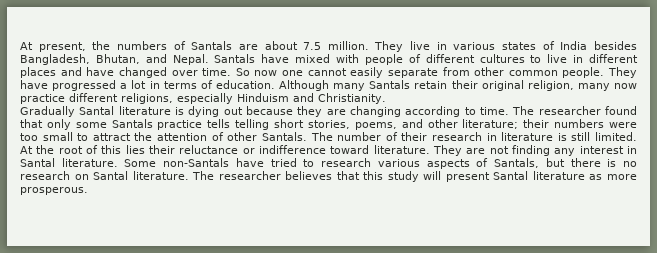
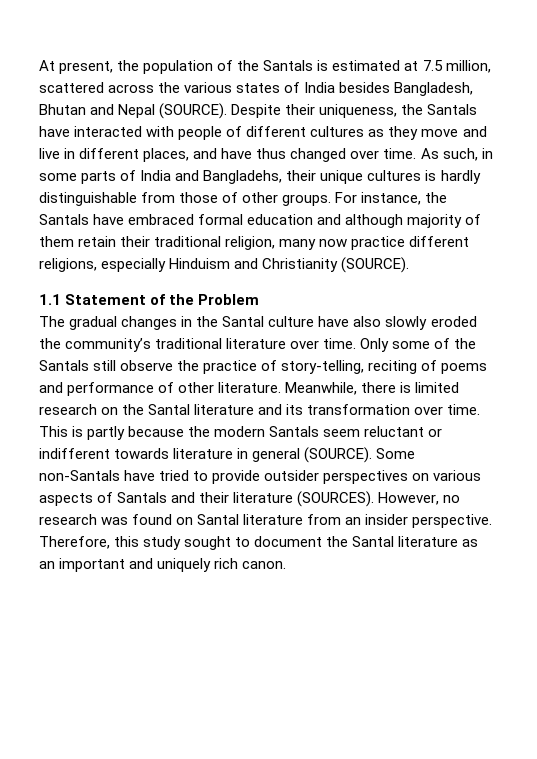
[116,41,447,52] numbers of Santals are about 7.5 million. They live in -> [143,60,491,74] [39,82,181,93] population of the Santals is estimated at 7.5 million, scattered across the
[95,54,331,65] Bhutan, and Nepal. Santals have mixed -> [39,103,478,119] [39,126,143,137] Bhutan and Nepal (SOURCE). Despite their uniqueness, the Santals have interacted
[530,55,542,63] to -> [368,126,487,140] as they move and
[20,67,56,78] places -> [143,148,190,162] places,
(115, 71) none -> [256,148,287,159] thus
[235,67,637,78] [20,80,411,91] So now one cannot easily separate from other common people. They have progressed a lot in terms of education. Although many Santals -> [420,148,493,161] [39,170,481,184] [39,192,448,206] [39,214,482,228] [39,236,74,247] As such, in some parts of India and Bangladehs, their unique cultures is hardly distinguishable from those of other groups. For instance, the Santals have embraced formal education and although majority of them
[481,80,524,91] original -> [154,236,222,247] traditional
[318,93,386,104] [20,106,637,117] [20,119,638,130] [20,132,637,141] [20,145,637,156] [20,158,118,167] Christianity. // Gradually Santal literature is dying out because they are changing according to time. The researcher found that only some Santals practice tells telling short stories, poems, and other literature; their numbers were too small to attract the attention of other Santals. The number of their research in literature is still limited. At the root of this lies their reluctance or indifference toward literature. They are not finding any interest in Santal literature. -> [262,257,410,273] [39,294,260,305] [39,316,477,330] [39,338,477,352] [39,360,488,374] [39,382,460,396] [39,404,481,415] [39,426,443,440] [39,447,373,463] Christianity (SOURCE). // 1.1 Statement of the Problem // The gradual changes in the Santal culture have also slowly eroded the community’s traditional literature over time. Only some of the Santals still observe the practice of story-telling, reciting of poems and performance of other literature. Meanwhile, there is limited research on the Santal literature and its transformation over time. This is partly because the modern Santals seem reluctant or indifferent towards literature in general (SOURCE).
[321,158,638,169] [20,171,638,182] [20,187,88,195] research various aspects of Santals, but there is no research on Santal literature. The researcher believes that this study will present Santal literature as more prosperous. -> [212,470,482,484] [39,491,461,507] [39,514,493,528] [39,536,479,550] [39,558,287,572] provide outsider perspectives on various aspects of Santals and their literature (SOURCES). However, no research was found on Santal literature from an insider perspective. Therefore, this study sought to document the Santal literature as an important and uniquely rich canon.

